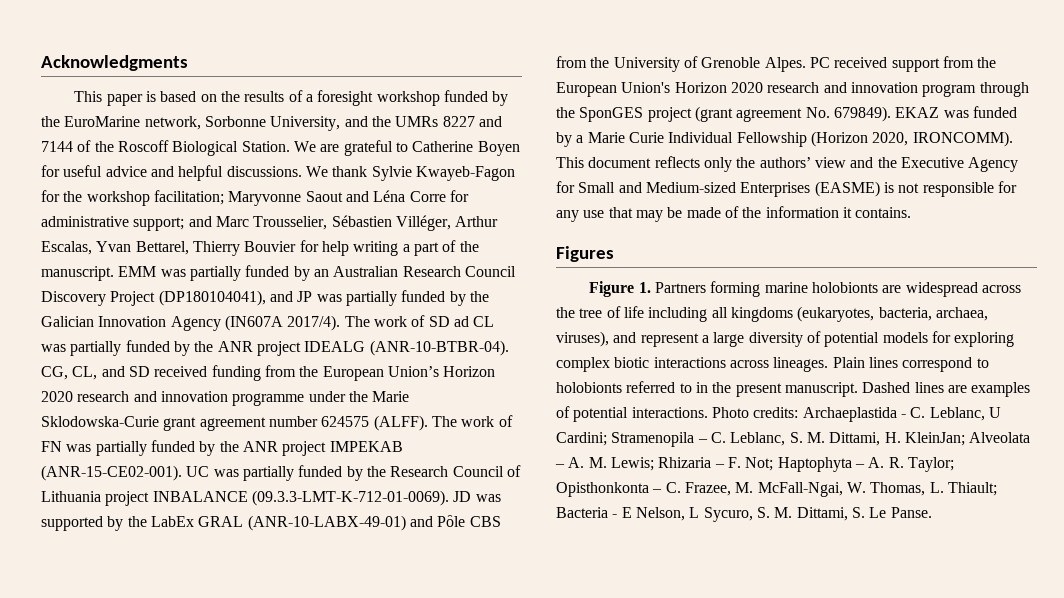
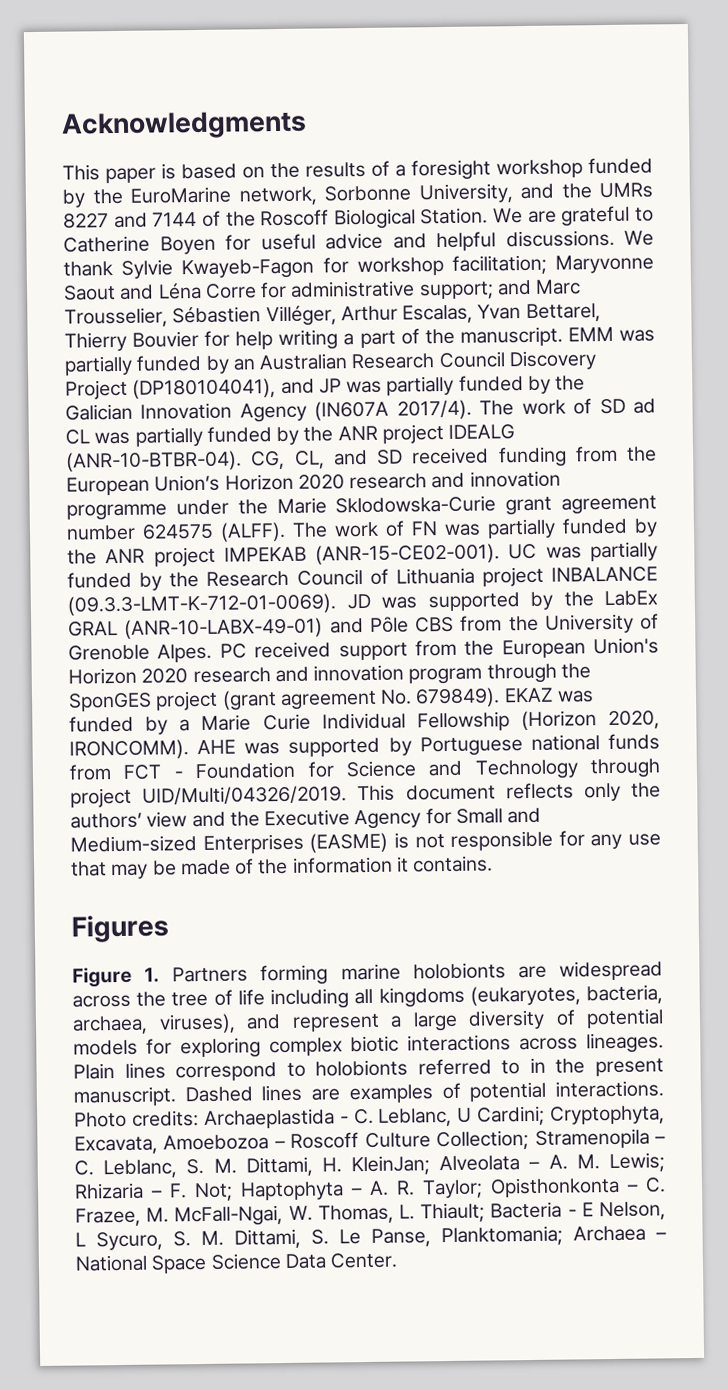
[63,191,83,202] the -> (349, 265) none
(1013, 139) none -> [197,733,660,757] [69,758,661,781] [70,785,348,808] AHE was supported by Portuguese national funds from FCT - Foundation for Science and Technology through project UID/Multi/04326/2019.
(607, 439) none -> [550,1105,665,1125] [74,1130,530,1155] Cryptophyta, Excavata, Amoebozoa – Roscoff Culture Collection;
[890,507,932,518] Panse. -> [371,1225,667,1247] [75,1252,398,1274] Panse, Planktomania; Archaea – National Space Science Data Center.

